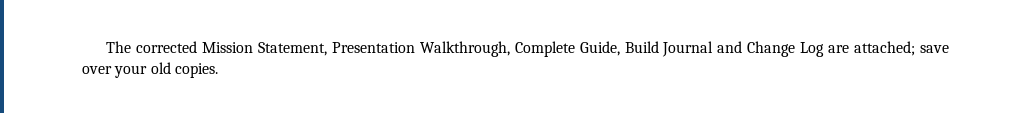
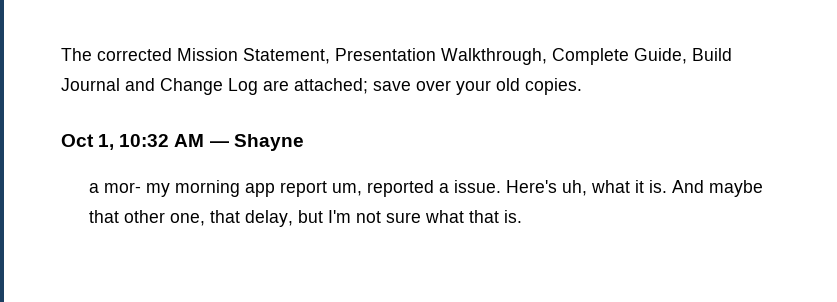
(218, 70) none -> [61,134,304,151] [88,180,763,197] [88,210,522,227] // Oct 1, 10:32 AM — Shayne // a mor- my morning app report um, reported a issue. Here's uh, what it is. And maybe that other one, that delay, but I'm not sure what that is.

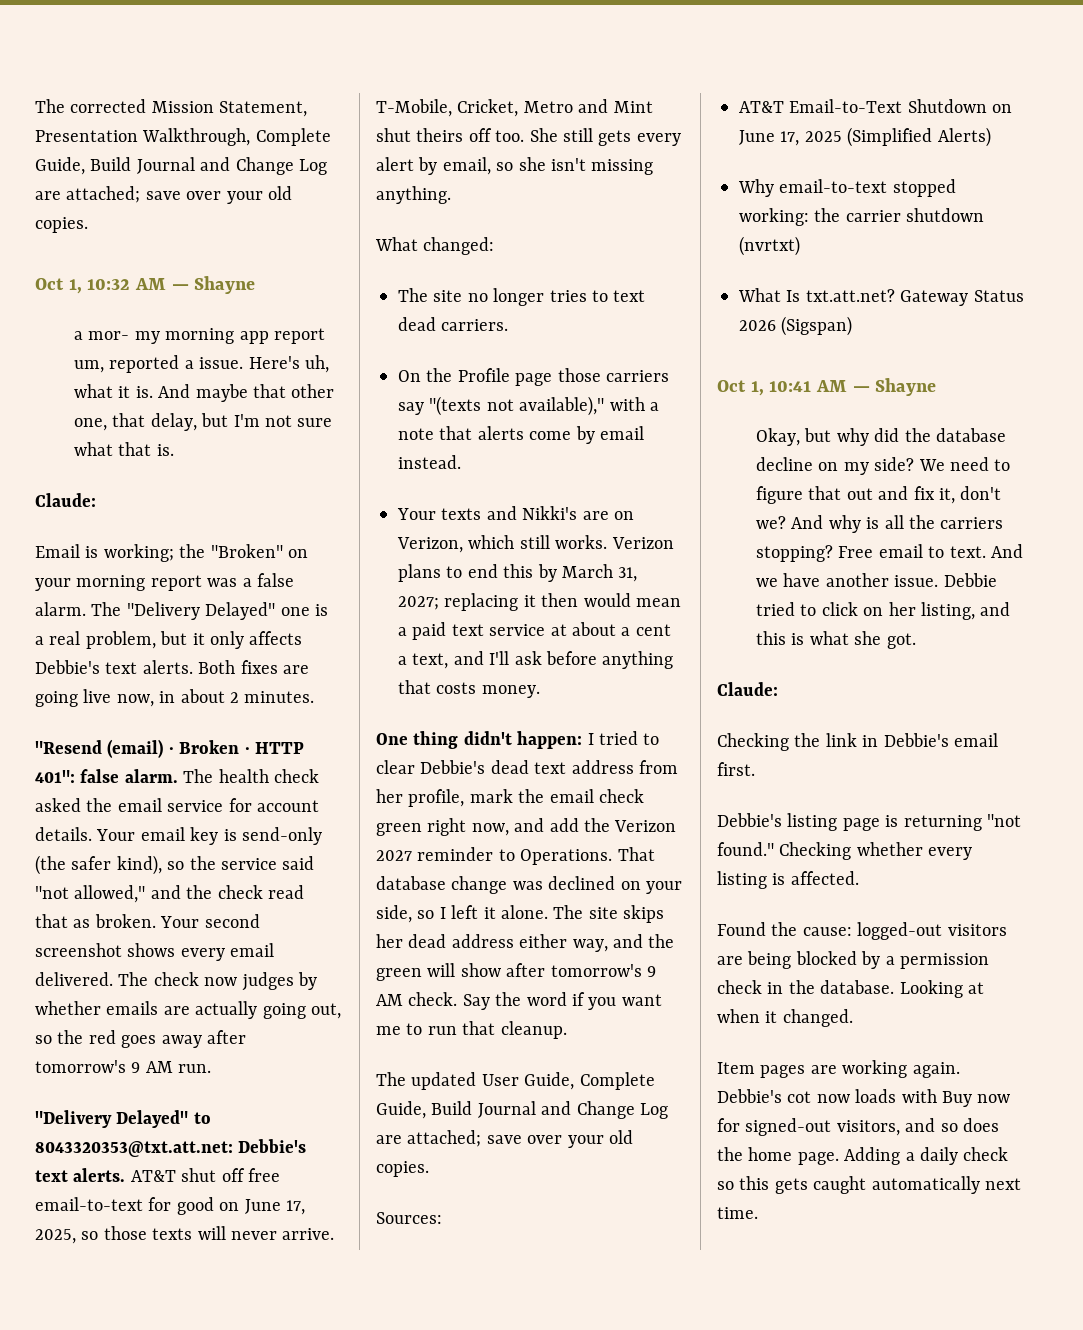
(522, 216) none -> [35,493,96,507] [35,544,308,562] [35,573,294,591] [35,602,328,620] [35,631,303,649] [35,660,309,674] [35,689,315,707] [35,739,304,758] [35,769,319,783] [35,798,319,812] [35,827,322,845] [35,855,315,875] [35,885,304,903] [35,914,260,928] [35,943,275,961] [35,972,317,991] [35,1001,341,1019] [35,1030,247,1048] [35,1060,212,1073] [35,1110,211,1128] [35,1139,307,1157] [35,1168,280,1182] [35,1197,305,1215] [35,1226,335,1244] [376,99,653,117] [376,128,681,146] [376,157,654,175] [376,186,451,204] [375,237,495,255] [398,288,646,306] [398,317,509,331] [398,368,669,386] [398,396,659,416] [398,426,644,444] [398,455,461,469] [397,506,634,520] [397,535,674,553] [398,564,638,582] [398,593,681,611] [398,622,671,640] [398,651,674,669] [398,680,540,698] [376,731,660,749] [376,760,678,774] [376,789,644,807] [376,818,677,836] [376,847,655,865] [376,876,682,894] [376,905,665,923] [376,934,675,952] [376,963,656,981] [376,992,662,1010] [376,1021,567,1039] [376,1072,655,1090] [376,1101,668,1119] [376,1130,633,1148] [376,1161,429,1177] [376,1212,442,1224] [739,99,1013,113] [739,127,991,147] [738,179,956,197] [739,208,985,226] [739,236,800,256] [738,288,1024,306] [739,316,853,336] [717,378,937,396] [755,428,1006,446] [755,457,1011,475] [755,486,1002,504] [755,515,1004,533] [755,544,1023,562] [755,573,997,587] [755,602,1011,620] [755,631,916,649] [717,682,778,696] [717,733,998,751] [717,762,755,776] [717,813,1021,831] [717,842,973,860] [717,871,859,889] [717,922,1007,940] [717,951,989,969] [717,980,984,998] [717,1009,853,1027] [717,1060,960,1078] [717,1089,1011,1107] [717,1118,999,1136] [717,1147,1009,1165] [717,1176,1021,1194] [717,1207,758,1219] // Claude: // Email is working; the "Broken" on your morning report was a false alarm. The "Delivery Delayed" one is a real problem, but it only affects Debbie's text alerts. Both fixes are going live now, in about 2 minutes. // "Resend (email) · Broken · HTTP 401": false alarm. The health check asked the email service for account details. Your email key is send-only (the safer kind), so the service said "not allowed," and the check read that as broken. Your second screenshot shows every email delivered. The check now judges by whether emails are actually going out, so the red goes away after tomorrow's 9 AM run. // "Delivery Delayed" to 8043320353@txt.att.net: Debbie's text alerts. AT&T shut off free email-to-text for good on June 17, 2025, so those texts will never arrive. T-Mobile, Cricket, Metro and Mint shut theirs off too. She still gets every alert by email, so she isn't missing anything. // What changed: // The site no longer tries to text dead carriers. // On the Profile page those carriers say "(texts not available)," with a note that alerts come by email instead. // Your texts and Nikki's are on Verizon, which still works. Verizon plans to end this by March 31, 2027; replacing it then would mean a paid text service at about a cent a text, and I'll ask before anything that costs money. // One thing didn't happen: I tried to clear Debbie's dead text address from her profile, mark the email check green right now, and add the Verizon 2027 reminder to Operations. That database change was declined on your side, so I left it alone. The site skips her dead address either way, and the green will show after tomorrow's 9 AM check. Say the word if you want me to run that cleanup. // The updated User Guide, Complete Guide, Build Journal and Change Log are attached; save over your old copies. // Sources: // AT&T Email-to-Text Shutdown on June 17, 2025 (Simplified Alerts) // Why email-to-text stopped working: the carrier shutdown (nvrtxt) // What Is txt.att.net? Gateway Status 2026 (Sigspan) // Oct 1, 10:41 AM — Shayne // Okay, but why did the database decline on my side? We need to figure that out and fix it, don't we? And why is all the carriers stopping? Free email to text. And we have another issue. Debbie tried to click on her listing, and this is what she got. // Claude: // Checking the link in Debbie's email first. // Debbie's listing page is returning "not found." Checking whether every listing is affected. // Found the cause: logged-out visitors are being blocked by a permission check in the database. Looking at when it changed. // Item pages are working again. Debbie's cot now loads with Buy now for signed-out visitors, and so does the home page. Adding a daily check so this gets caught automatically next time.

